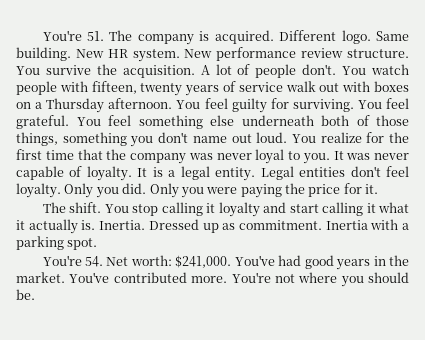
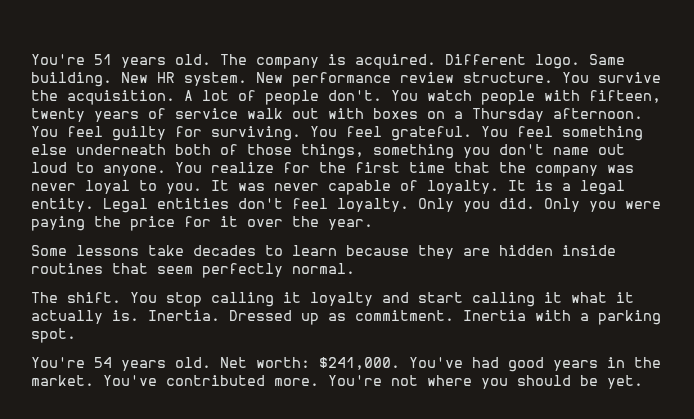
[42,30,104,41] You're 51. -> [31,54,211,68] You're 51 years old.
[256,132,288,143] loud. -> [31,162,166,176] loud to anyone.
[365,184,379,194] it. -> [220,216,373,230] [31,245,616,259] [31,263,355,278] it over the year. // Some lessons take decades to learn because they are hidden inside routines that seem perfectly normal.
[84,256,103,267] 54. -> [94,357,211,371] 54 years old.
[16,289,35,300] be. -> [580,375,643,389] be yet.

